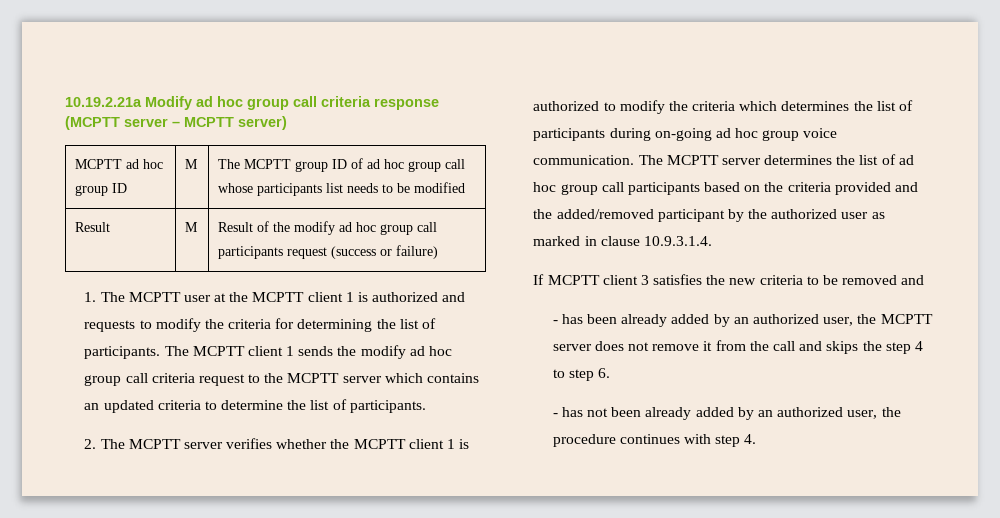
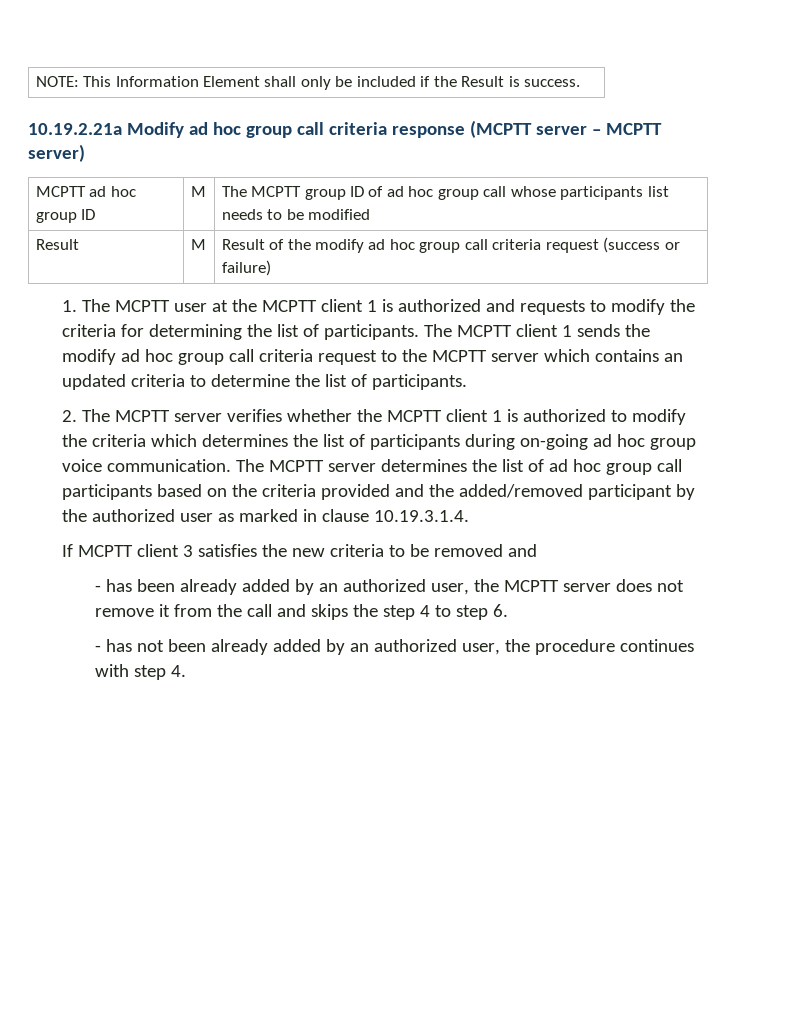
(65, 102) none -> [35,76,581,90] NOTE: This Information Element shall only be included if the Result is success. //
[217,246,283,259] participants -> [492,239,542,250] criteria
[643,236,712,246] 10.9.3.1.4. -> [373,510,469,522] 10.19.3.1.4.

